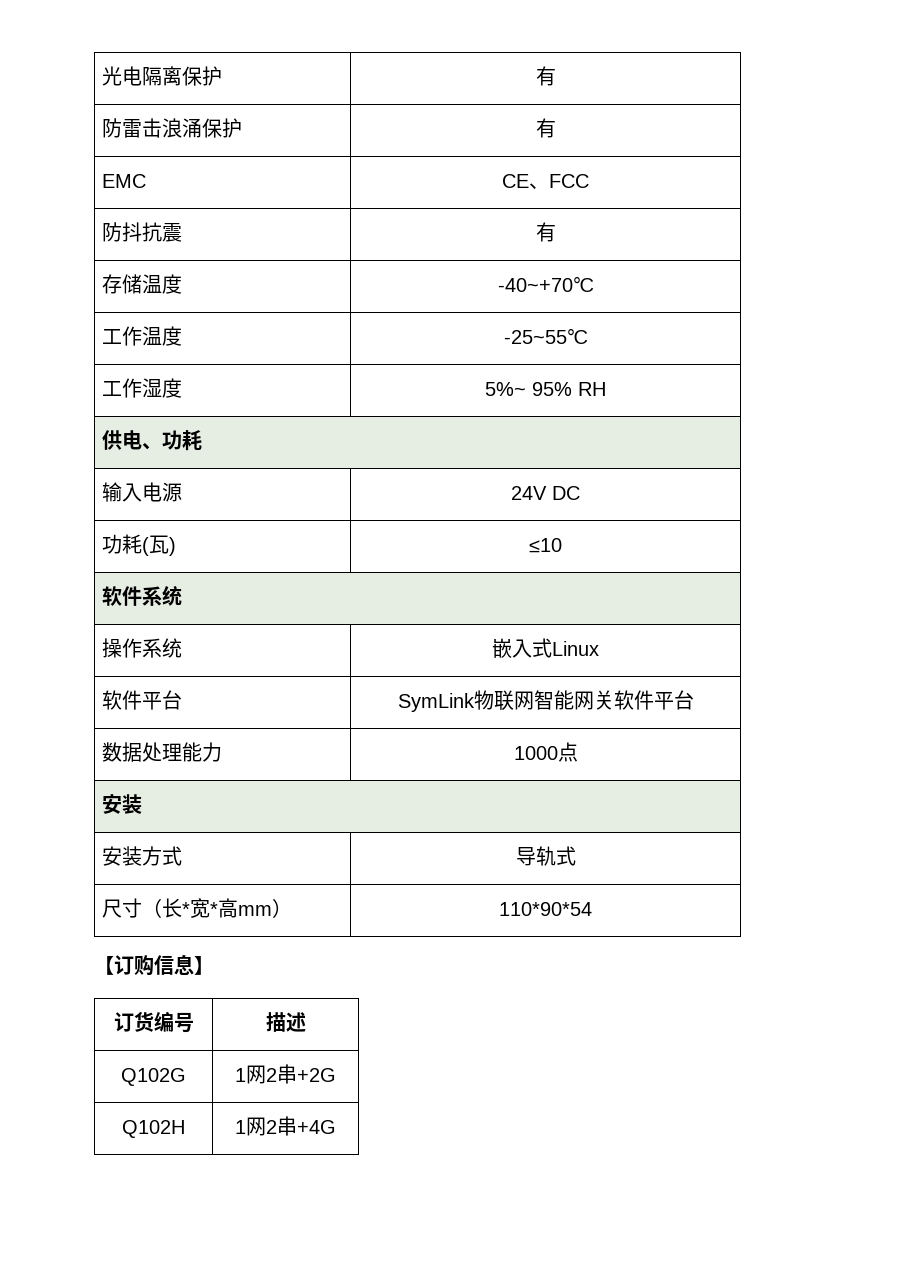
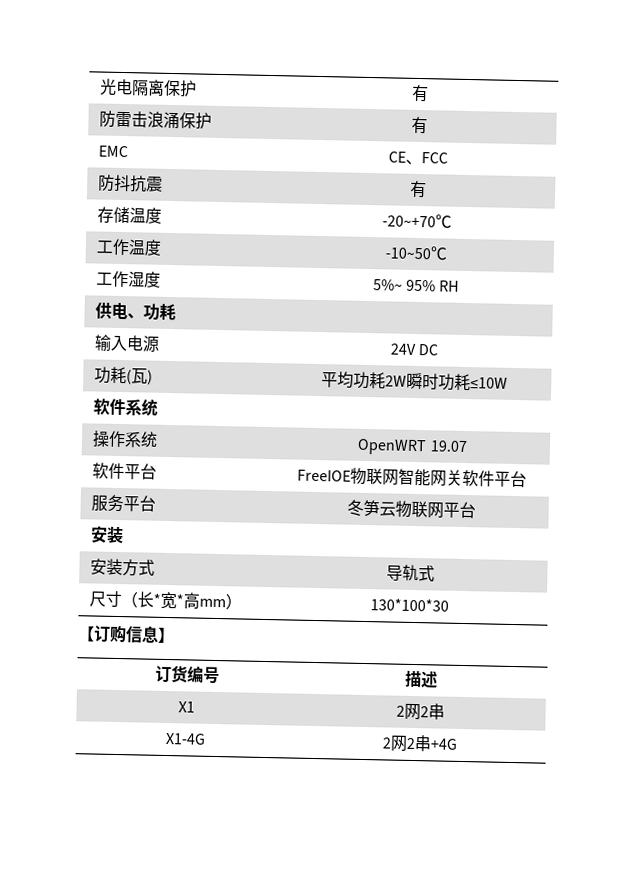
[497,276,594,292] -40~+70℃ -> [381,213,452,229] -20~+70℃
[503,328,588,344] -25~55℃ -> [384,245,447,261] -10~50℃
[529,538,562,553] ≤10 -> [320,371,508,392] 平均功耗2W瞬时功耗≤10W
[492,638,599,658] 嵌入式Linux -> [357,438,468,456] OpenWRT 19.07
[397,693,475,712] SymLink -> [297,469,351,482] FreeIOE
[102,742,223,762] [513,742,578,762] 数据处理能力 | 1000点 -> [90,494,156,513] [346,499,476,519] 服务平台 | 冬笋云物联网平台
[499,902,592,916] 110*90*54 -> [369,598,449,612] 130*100*30
[121,1068,186,1086] [235,1064,336,1084] [122,1120,185,1138] [235,1120,246,1134] Q102G | 1网2串+2G // Q102H | 1 -> [177,701,195,713] [395,703,445,721] [165,733,206,745] [381,737,392,749] X1 | 2网2串 // X1-4G | 2

